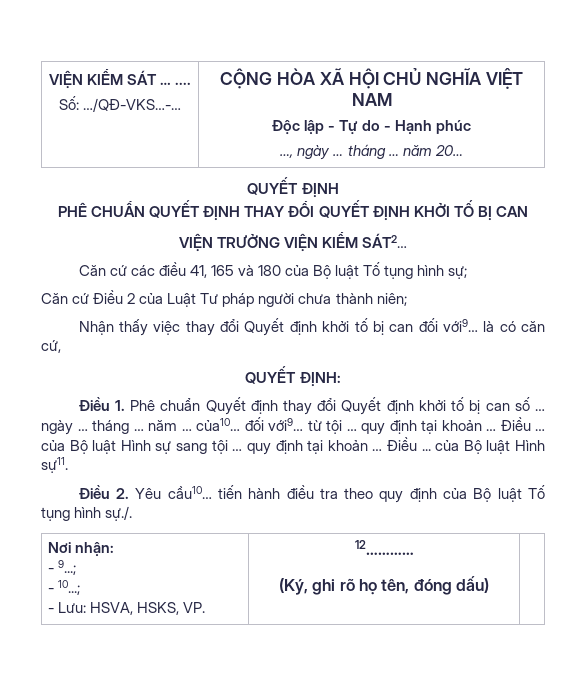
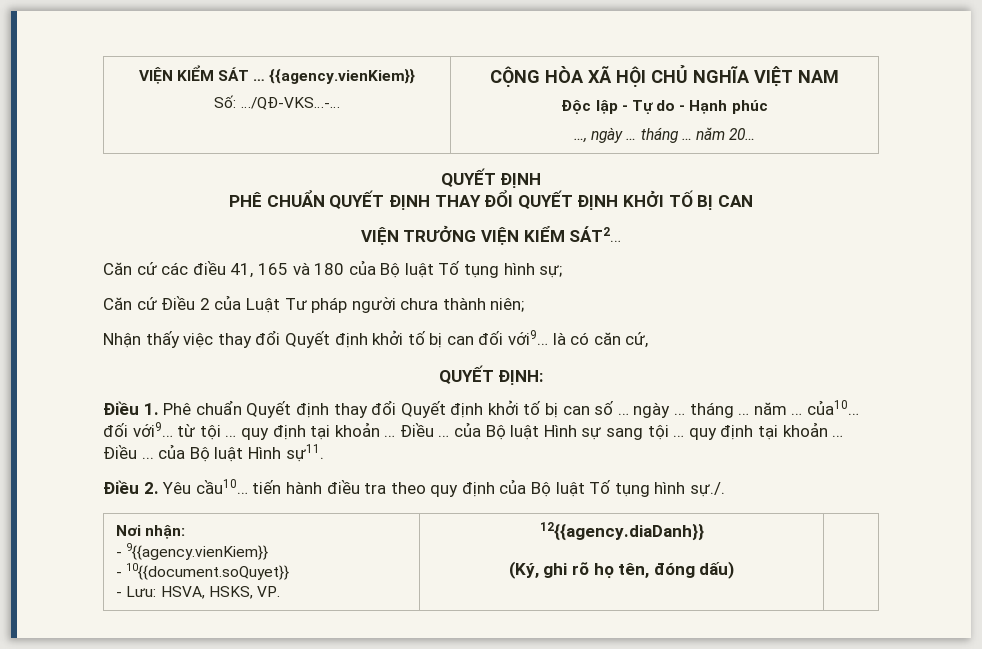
[175,82,192,85] .... -> [269,68,416,84] {{agency.vienKiem}}
[57,560,76,575] [47,580,80,595] 9...; // - 10...; -> [126,543,269,560] [116,563,290,580] 9{{agency.vienKiem}} // - 10{{document.soQuyet}}
[354,540,414,555] 12………… -> [539,522,704,541] 12{{agency.diaDanh}}

